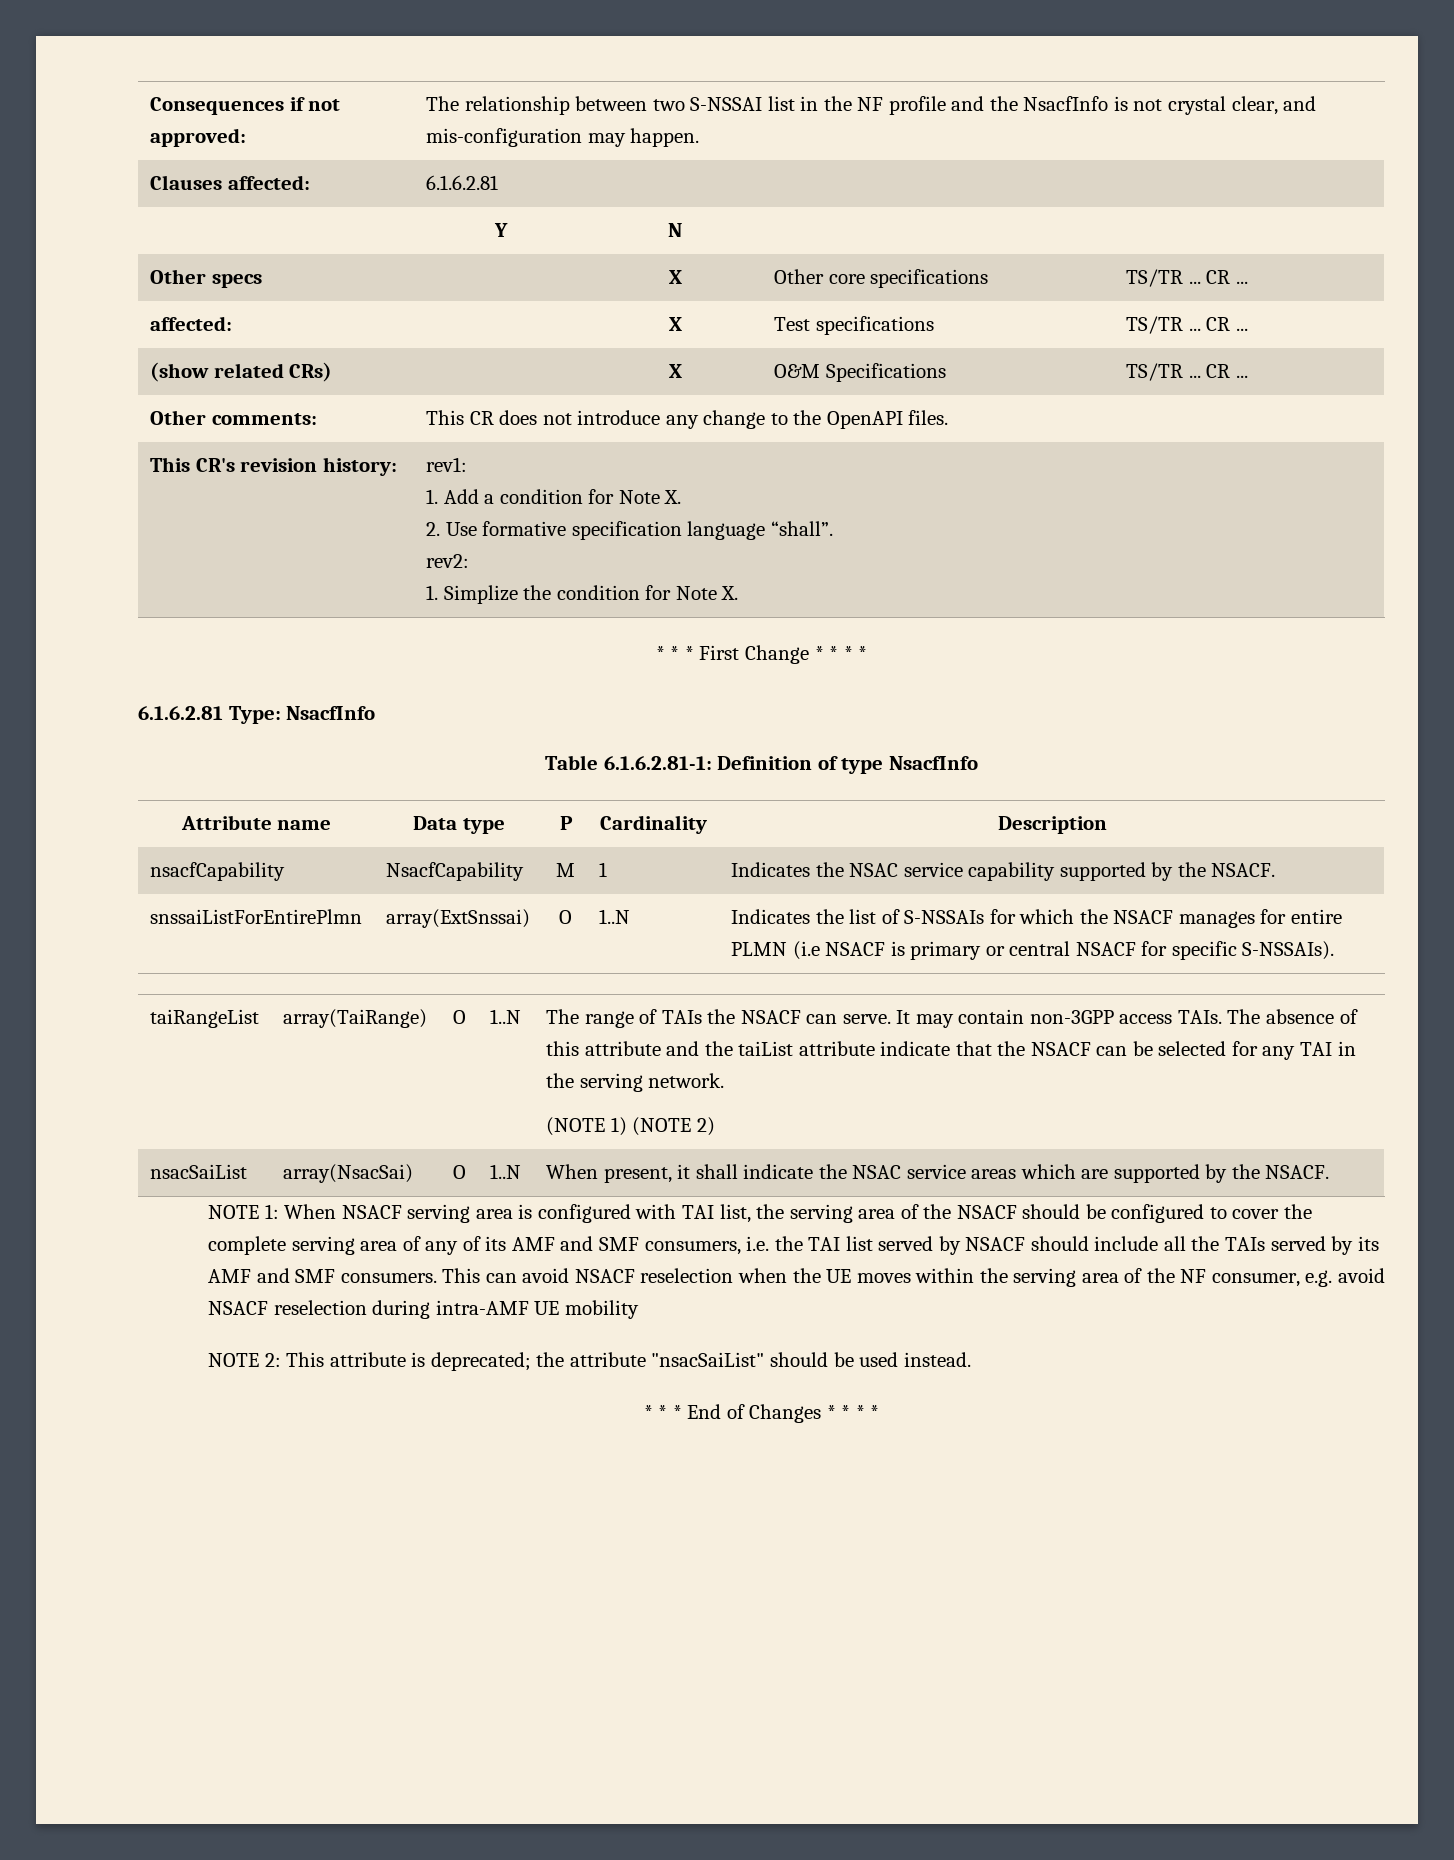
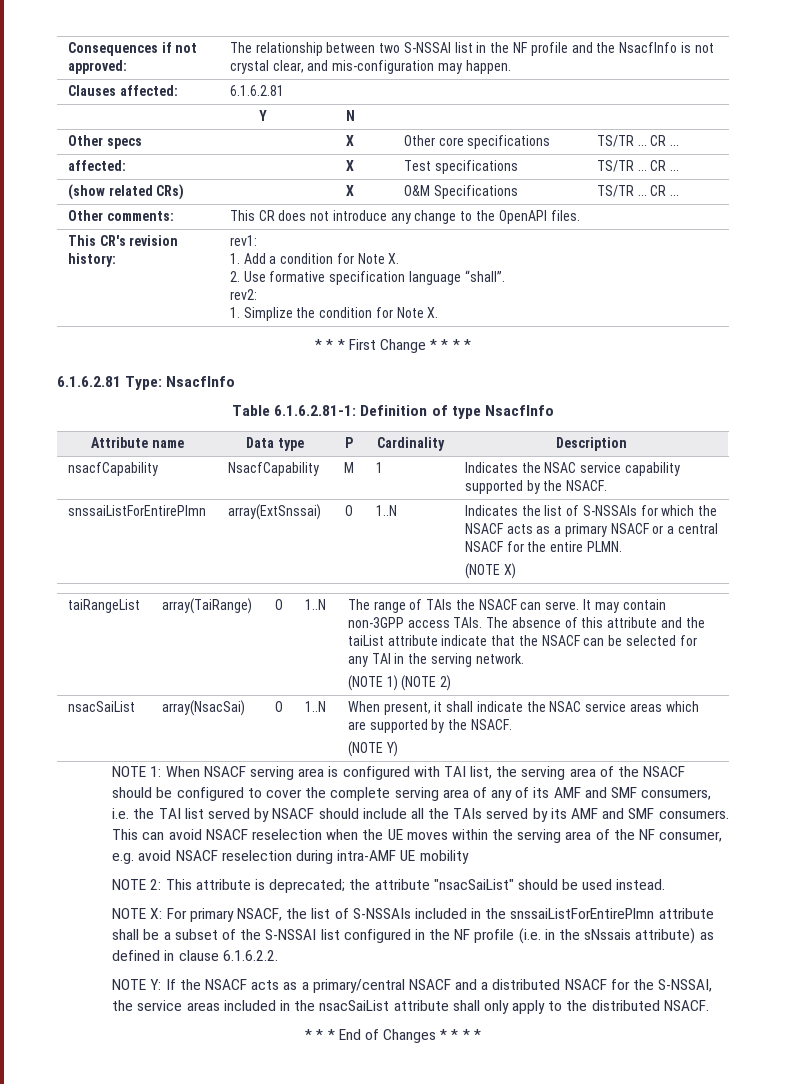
[1178,909,1342,928] [730,941,1335,960] manages for entire PLMN (i.e NSACF is primary or central NSACF for specific S-NSSAIs). -> [506,523,718,537] [464,541,622,552] [464,563,516,579] acts as a primary NSACF or a central NSACF for the entire PLMN. // (NOTE X)
(1330, 1172) none -> [347,741,398,757] // (NOTE Y)
(971, 1359) none -> [112,908,714,922] [112,928,714,944] [112,950,278,961] [112,979,713,993] [112,1000,709,1014] // NOTE X: For primary NSACF, the list of S-NSSAIs included in the snssaiListForEntirePlmn attribute shall be a subset of the S-NSSAI list configured in the NF profile (i.e. in the sNssais attribute) as defined in clause 6.1.6.2.2. // NOTE Y: If the NSACF acts as a primary/central NSACF and a distributed NSACF for the S-NSSAI, the service areas included in the nsacSaiList attribute shall only apply to the distributed NSACF.

